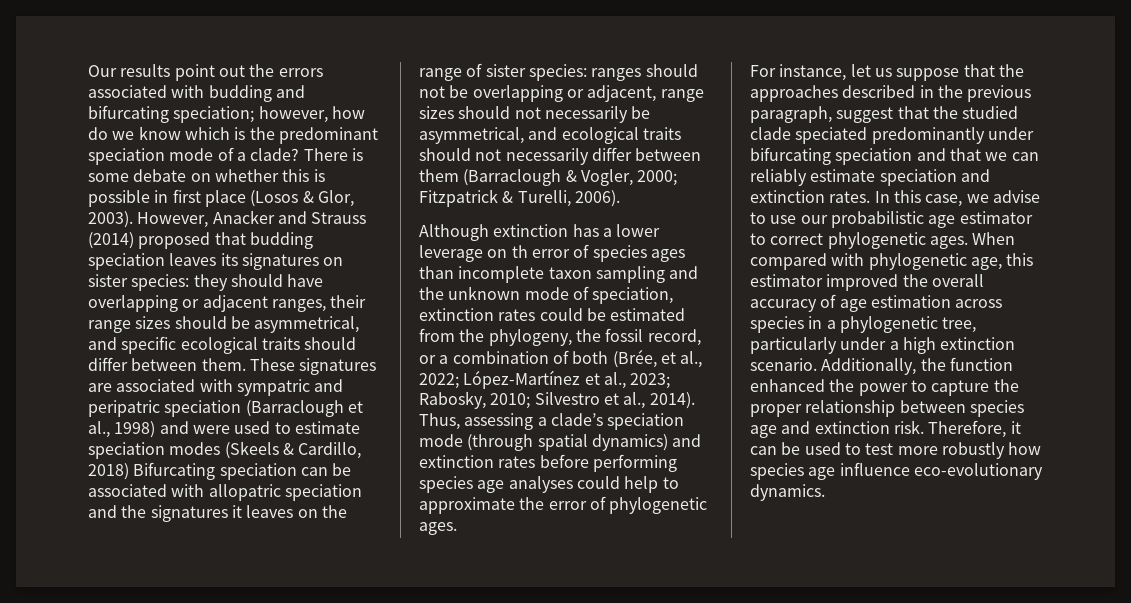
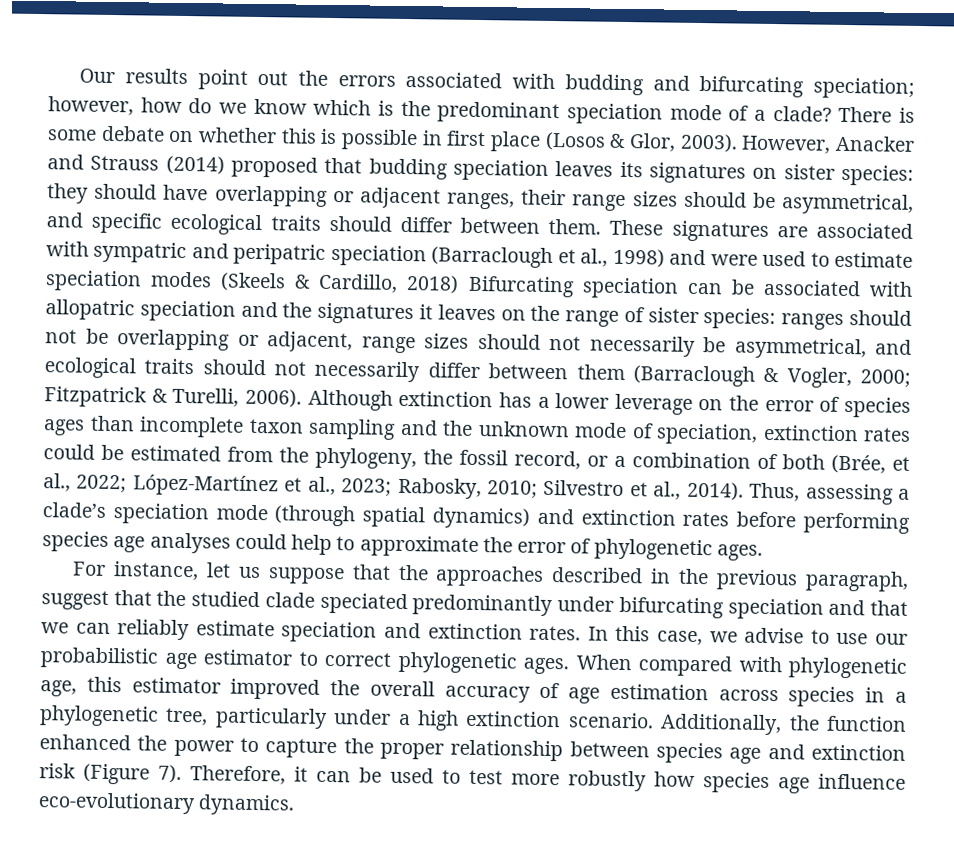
(620, 198) // -> (302, 398) none
[511,245,528,258] th -> [729,395,760,411] the
[893,420,924,434] risk. -> [39,763,182,785] risk (Figure 7).

